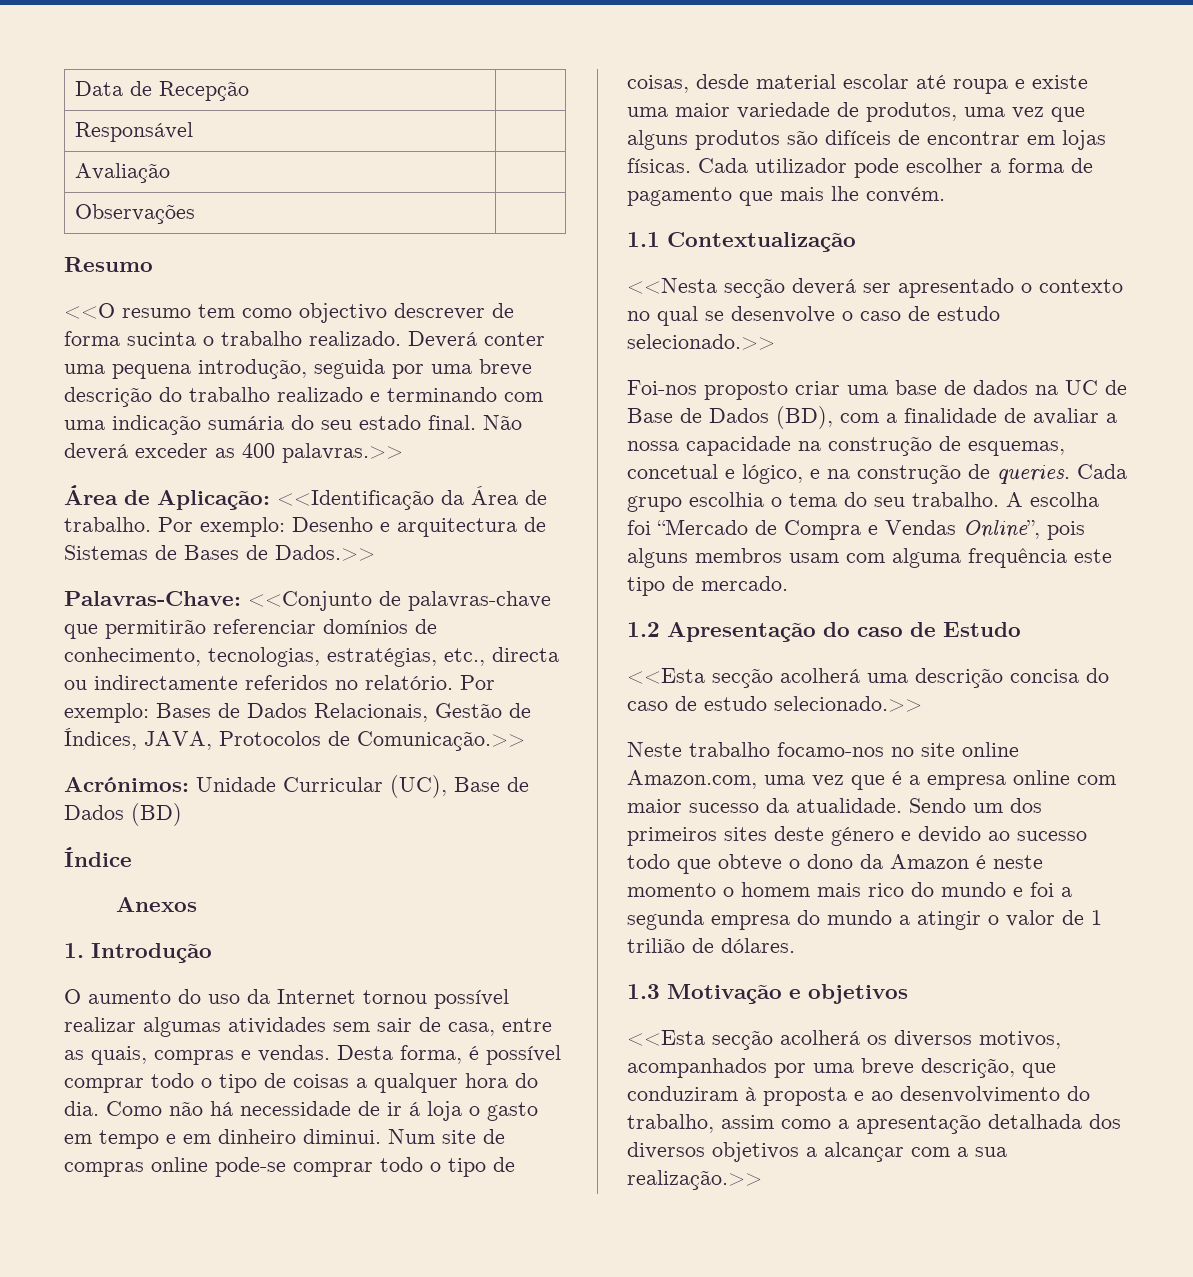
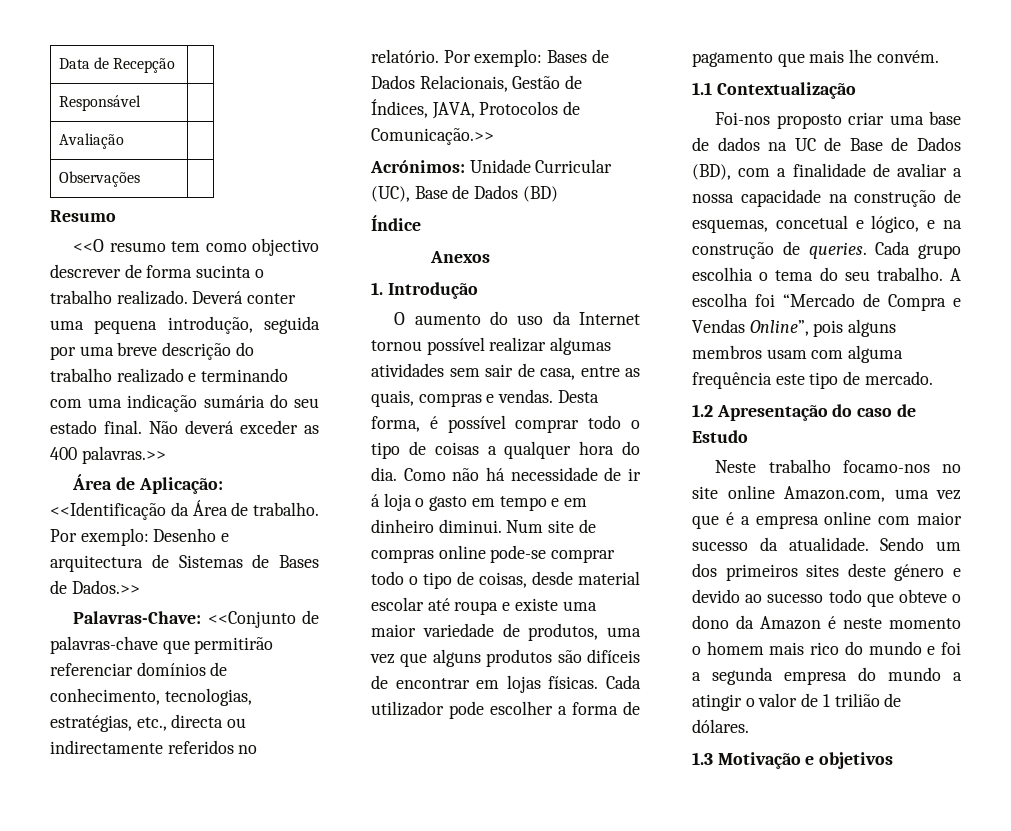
[627,278,1123,298] [627,306,1000,326] [627,334,775,350] // <<Nesta secção deverá ser apresentado o contexto no qual se desenvolve o caso de estudo selecionado.>> -> (856, 90) none
[627,668,1109,688] [627,696,922,712] // <<Esta secção acolherá uma descrição concisa do caso de estudo selecionado.>> -> (748, 436) none
[627,1030,1061,1050] [627,1058,1056,1078] [627,1086,1090,1106] [627,1114,1121,1134] [627,1142,1007,1162] [627,1170,762,1190] // <<Esta secção acolherá os diversos motivos, acompanhados por uma breve descrição, que conduziram à proposta e ao desenvolvimento do trabalho, assim como a apresentação detalhada dos diversos objetivos a alcançar com a sua realização.>> -> (894, 760) none

